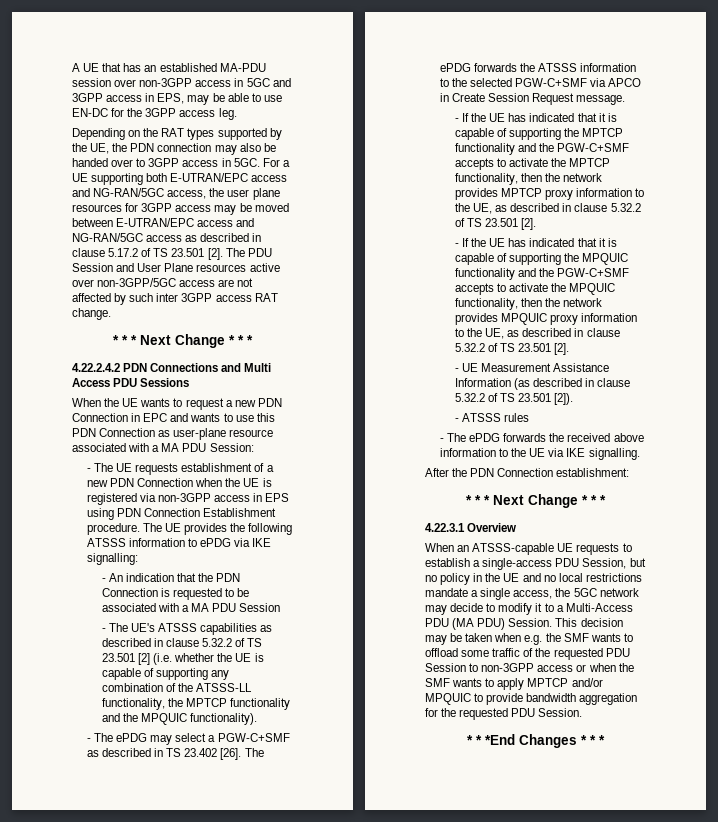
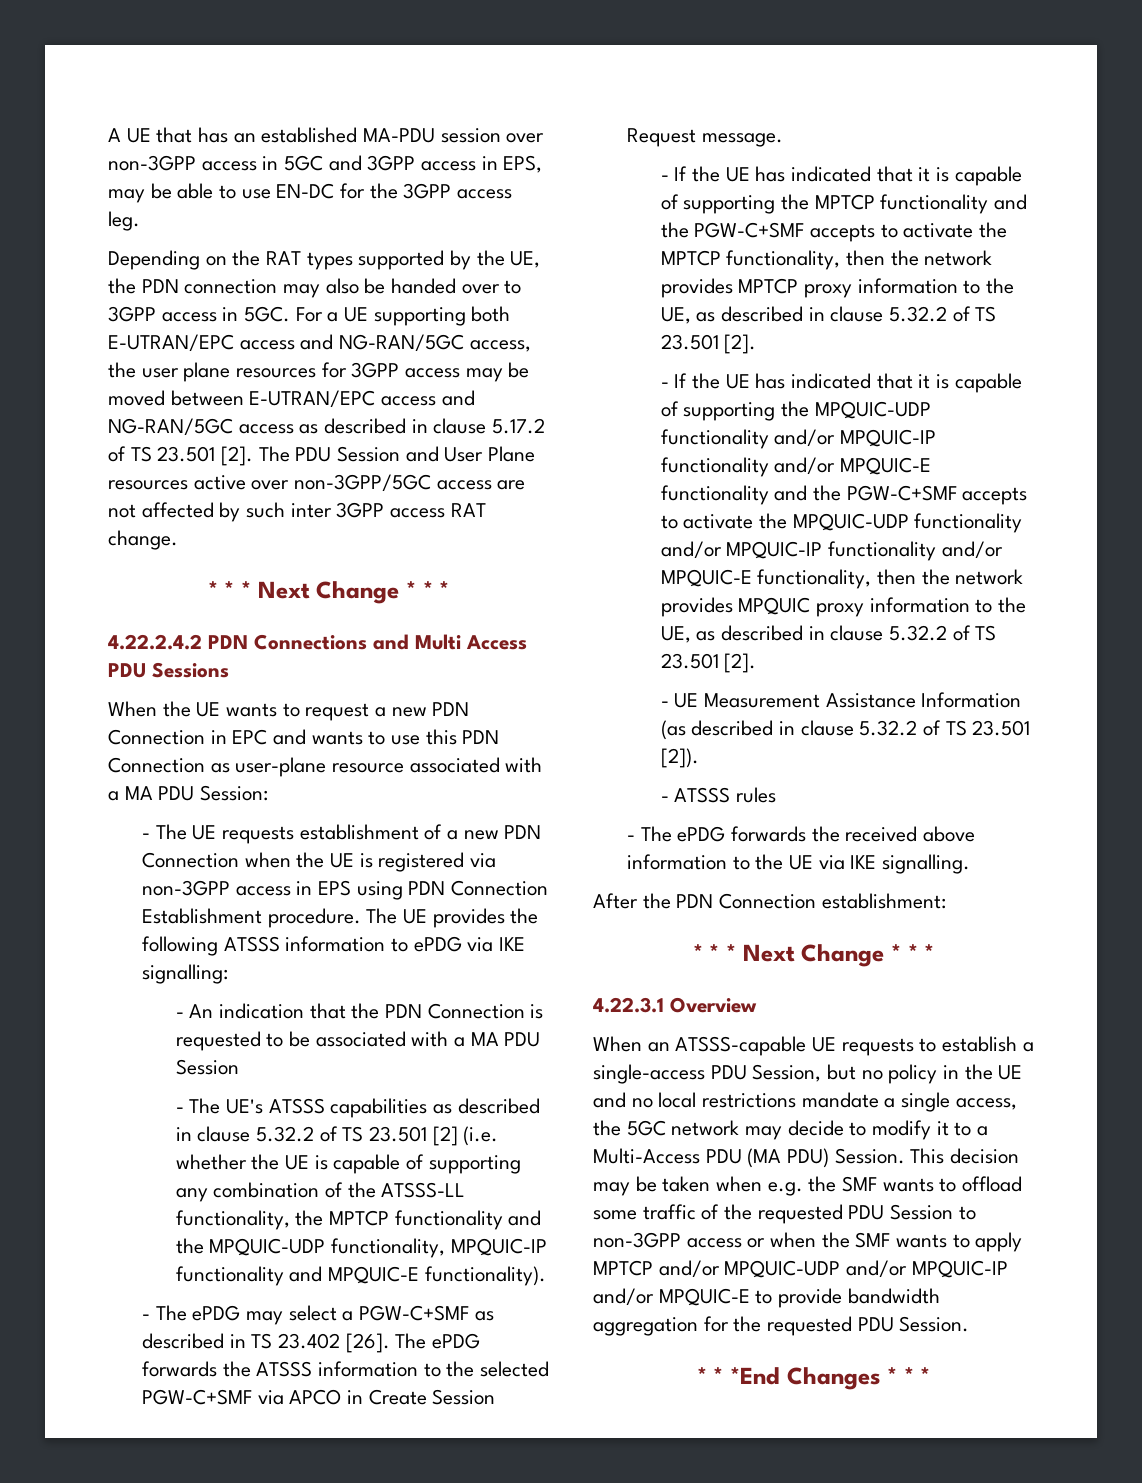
[141,713,188,725] MPQUIC -> [209,1238,547,1258] [175,1266,420,1286] MPQUIC-UDP functionality, MPQUIC-IP functionality and MPQUIC-E
[582,253,629,265] [454,268,630,280] [454,283,616,295] MPQUIC functionality and the PGW-C+SMF accepts to activate the MPQUIC -> [814,401,931,419] [660,429,937,449] [660,457,932,477] [660,485,1028,505] [660,513,1023,533] [660,541,1003,561] [660,569,752,587] MPQUIC-UDP functionality and/or MPQUIC-IP functionality and/or MPQUIC-E functionality and the PGW-C+SMF accepts to activate the MPQUIC-UDP functionality and/or MPQUIC-IP functionality and/or MPQUIC-E
[425,693,471,705] MPQUIC -> [724,1260,1008,1278] [593,1288,750,1306] MPQUIC-UDP and/or MPQUIC-IP and/or MPQUIC-E

